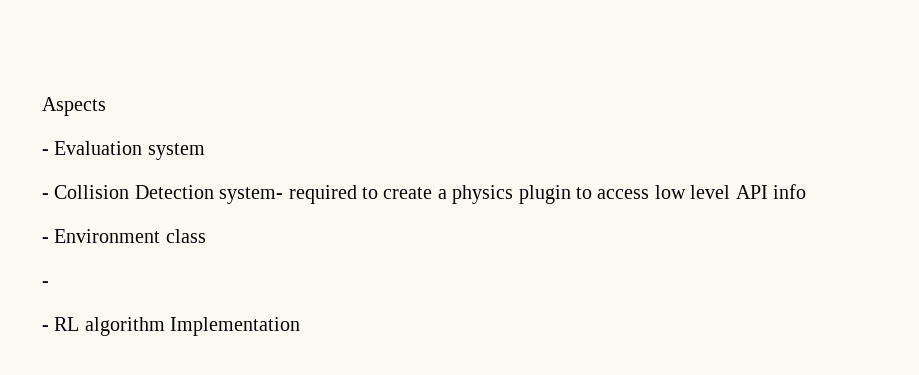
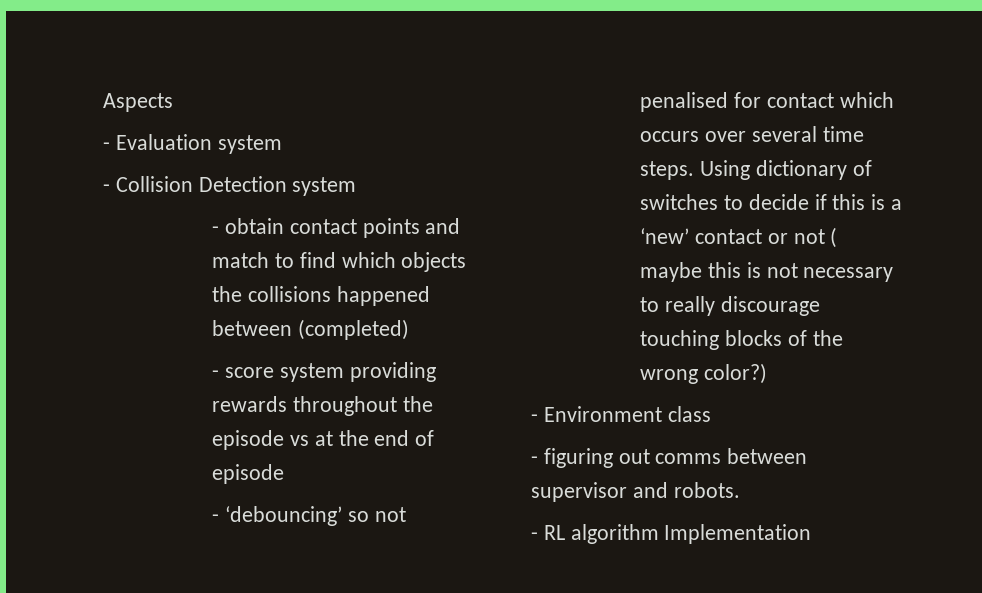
[219,184,806,204] [42,229,206,243] [42,281,49,287] system- required to create a physics plugin to access low level API info // - Environment class // - -> [292,177,357,196] [212,218,461,238] [212,252,467,272] [212,286,430,306] [212,319,409,340] [212,362,436,382] [212,396,433,416] [212,430,435,450] [212,464,285,484] [212,506,406,526] [640,92,894,112] [640,126,864,142] [640,160,872,180] [640,194,902,210] [640,227,838,248] [640,262,894,282] [640,296,820,316] [640,330,843,350] [640,363,767,384] [531,406,711,422] [531,448,808,468] [531,482,740,502] system // - obtain contact points and match to find which objects the collisions happened between (completed) // - score system providing rewards throughout the episode vs at the end of episode // - ‘debouncing’ so not penalised for contact which occurs over several time steps. Using dictionary of switches to decide if this is a ‘new’ contact or not ( maybe this is not necessary to really discourage touching blocks of the wrong color?) // - Environment class // - figuring out comms between supervisor and robots.

